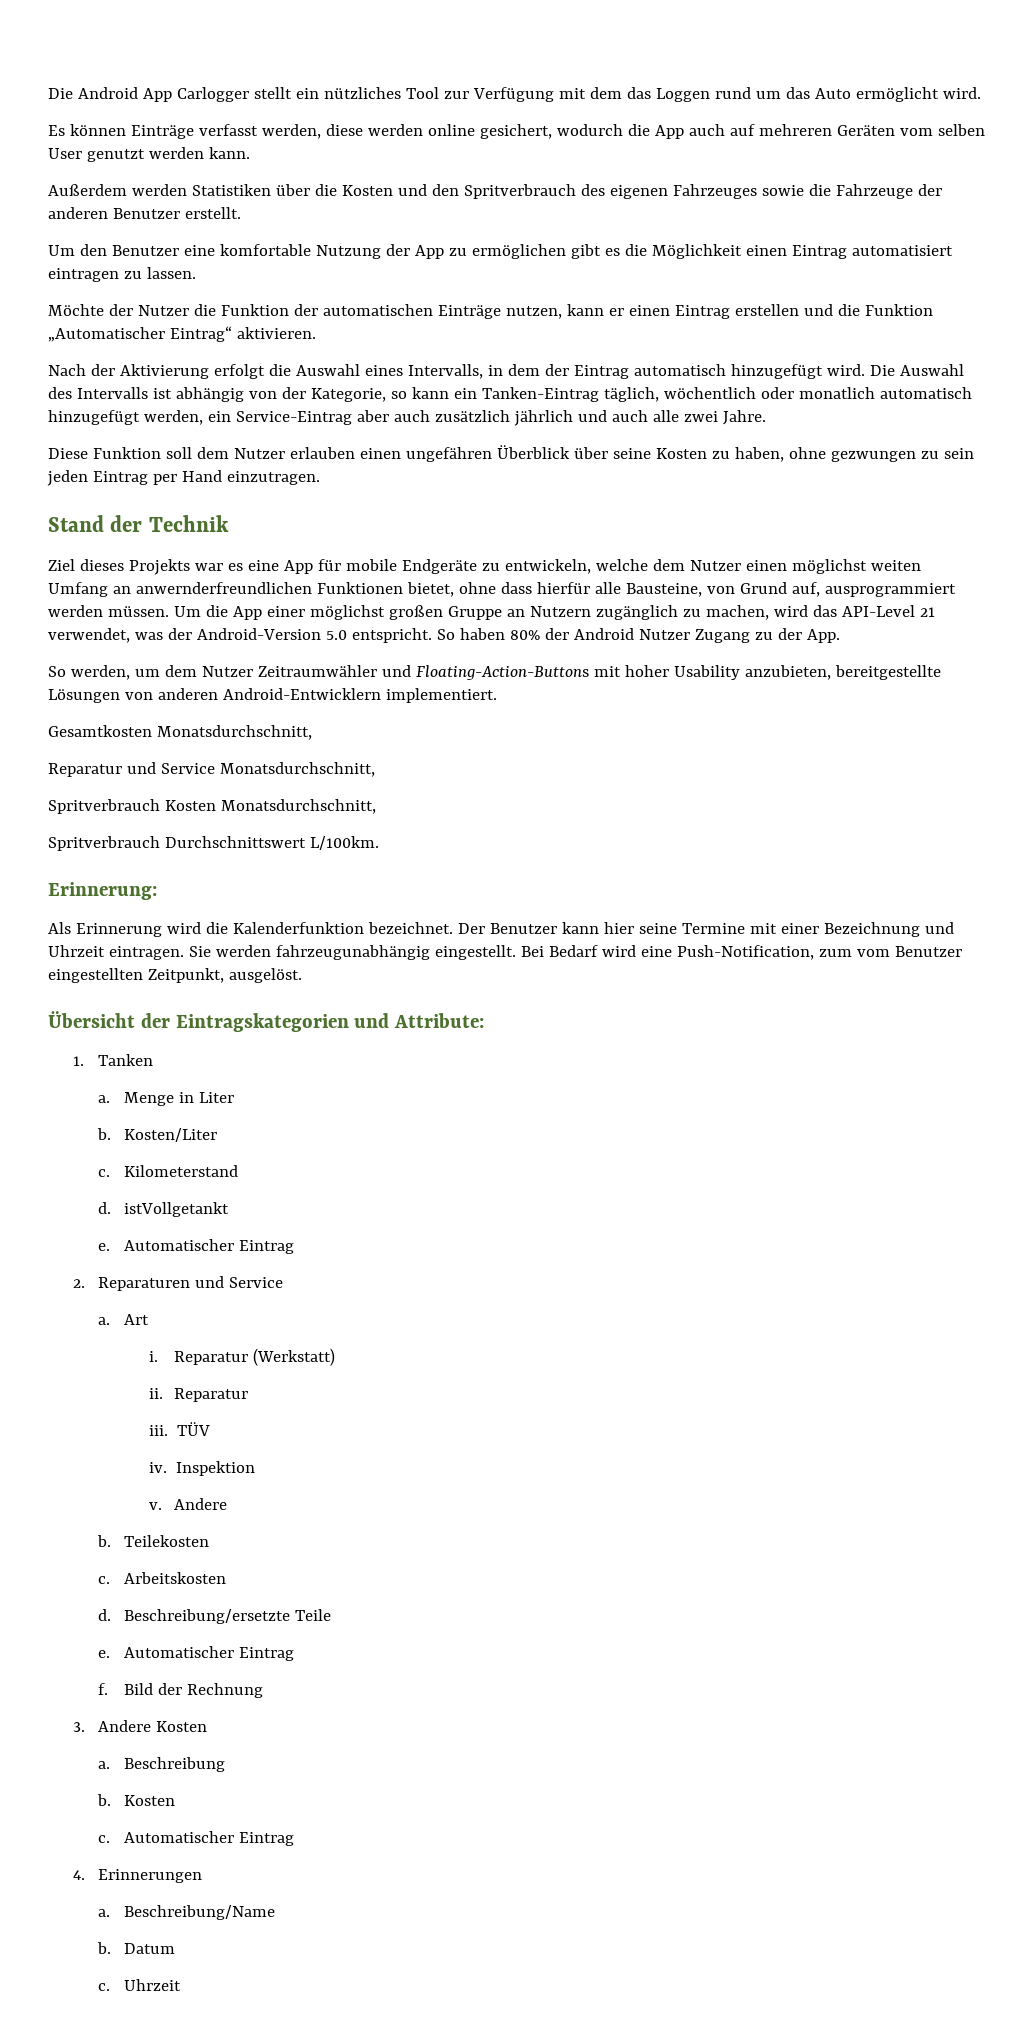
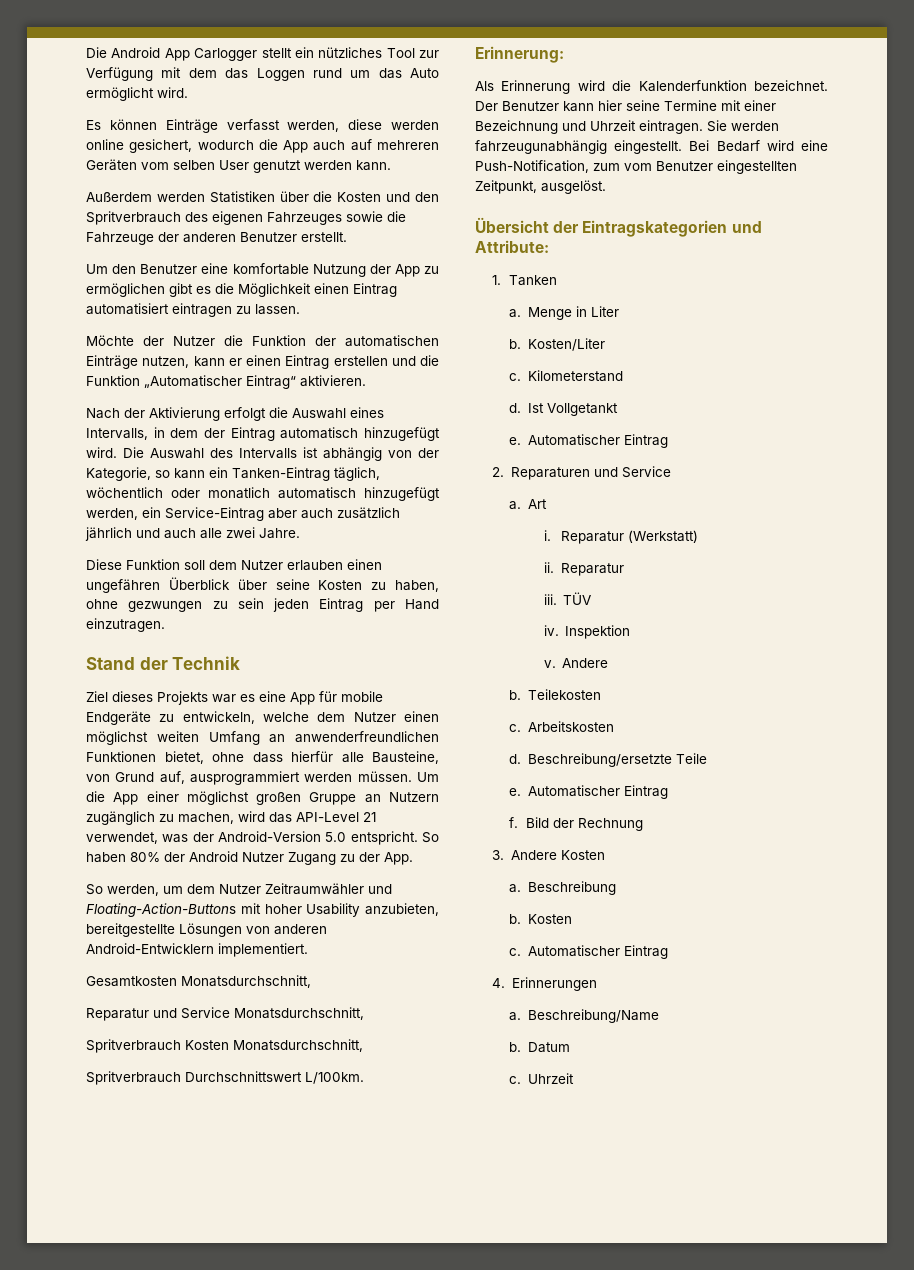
[135,582,312,594] anwernderfreundlichen -> [295,731,439,743] anwenderfreundlichen
[123,1202,229,1217] istVollgetankt -> [528,403,619,416] Ist Vollgetankt

